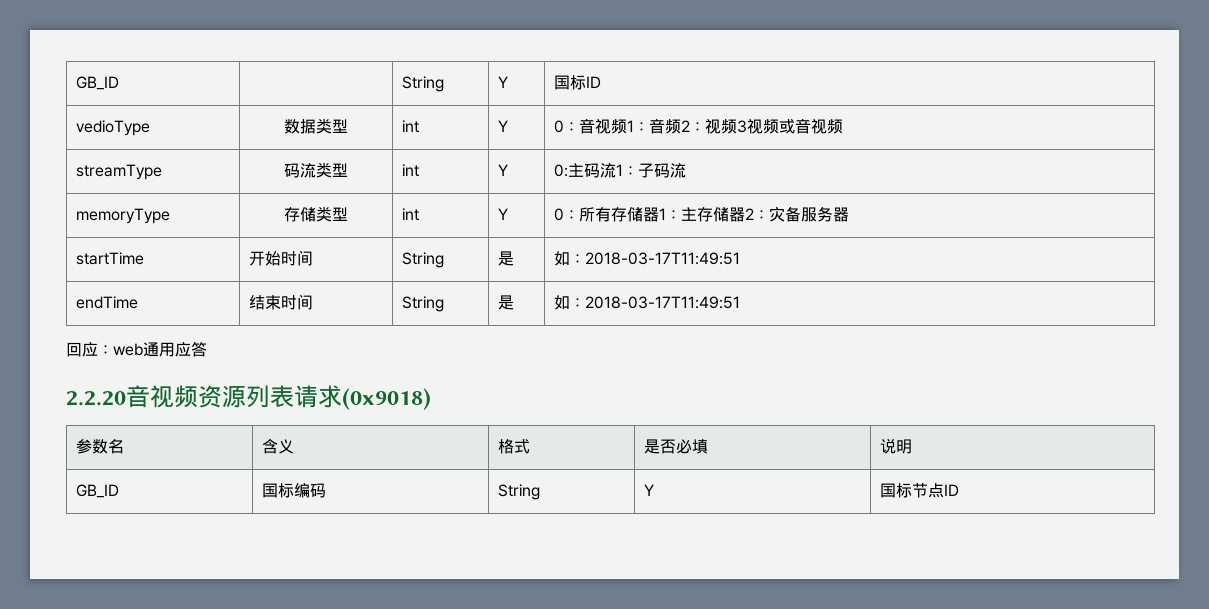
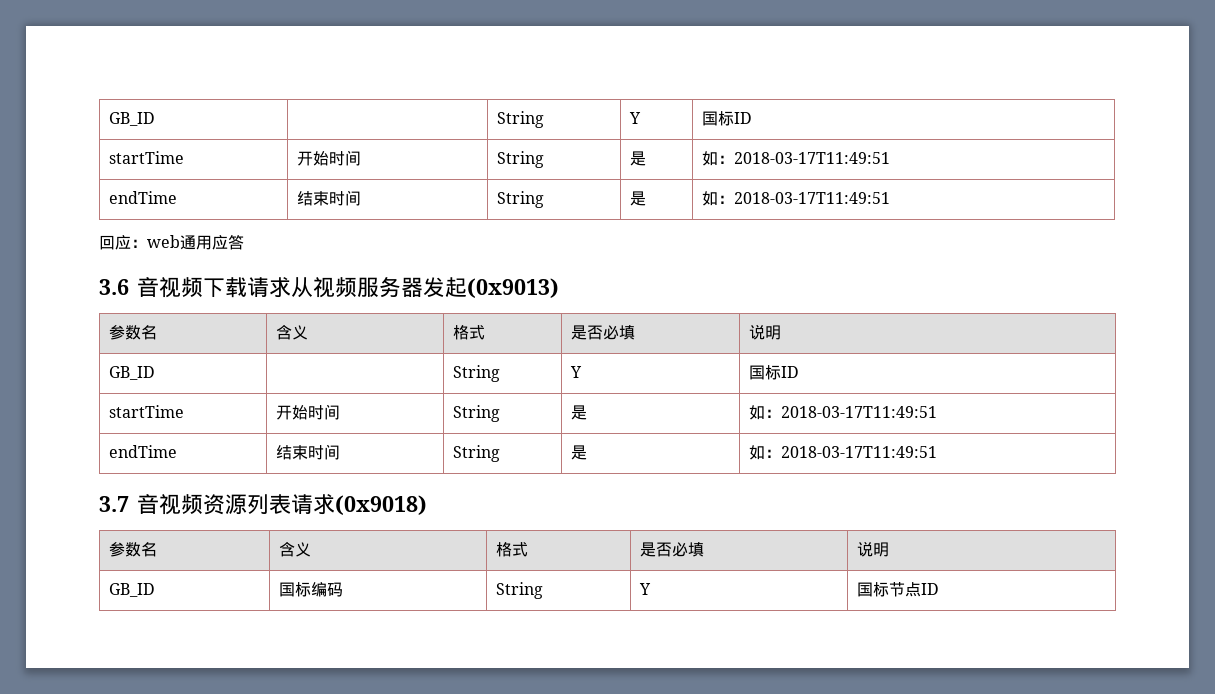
[76,76,120,90] [402,76,445,92] [498,76,509,88] [554,75,602,90] [76,120,151,136] [284,118,348,134] [402,120,420,133] [498,120,509,132] [554,118,844,134] [76,164,163,180] [284,162,348,178] [402,164,420,177] [498,164,509,176] [554,163,687,178] [76,208,171,224] [284,206,348,222] [402,208,420,221] [498,208,509,220] [554,206,850,222] GB_ID | | String | Y | 国标ID // vedioType | 数据类型 | int | Y | 0：音视频1：音频2：视频3视频或音视频 // streamType | 码流类型 | int | Y | 0:主码流1：子码流 // memoryType | 存储类型 | int | Y | 0：所有存储器1：主存储器2：灾备服务器 -> [108,112,155,126] [496,111,544,128] [628,112,641,124] [701,111,752,126] GB_ID | | String | Y | 国标ID
[66,391,126,406] 2.2.20 -> [99,277,559,298] [108,325,157,340] [275,325,308,340] [452,325,485,340] [570,325,635,340] [748,324,781,340] [108,366,155,380] [452,365,500,382] [569,366,582,378] [748,365,799,380] [108,405,184,418] [275,404,340,420] [452,405,500,422] [570,405,587,420] [748,405,937,420] [108,445,177,458] [275,444,340,460] [452,445,500,462] [570,445,587,460] [748,445,937,460] [99,496,129,512] 3.6音视频下载请求从视频服务器发起(0x9013) // 参数名 | 含义 | 格式 | 是否必填 | 说明 // GB_ID | | String | Y | 国标ID // startTime | 开始时间 | String | 是 | 如：2018-03-17T11:49:51 // endTime | 结束时间 | String | 是 | 如：2018-03-17T11:49:51 // 3.7

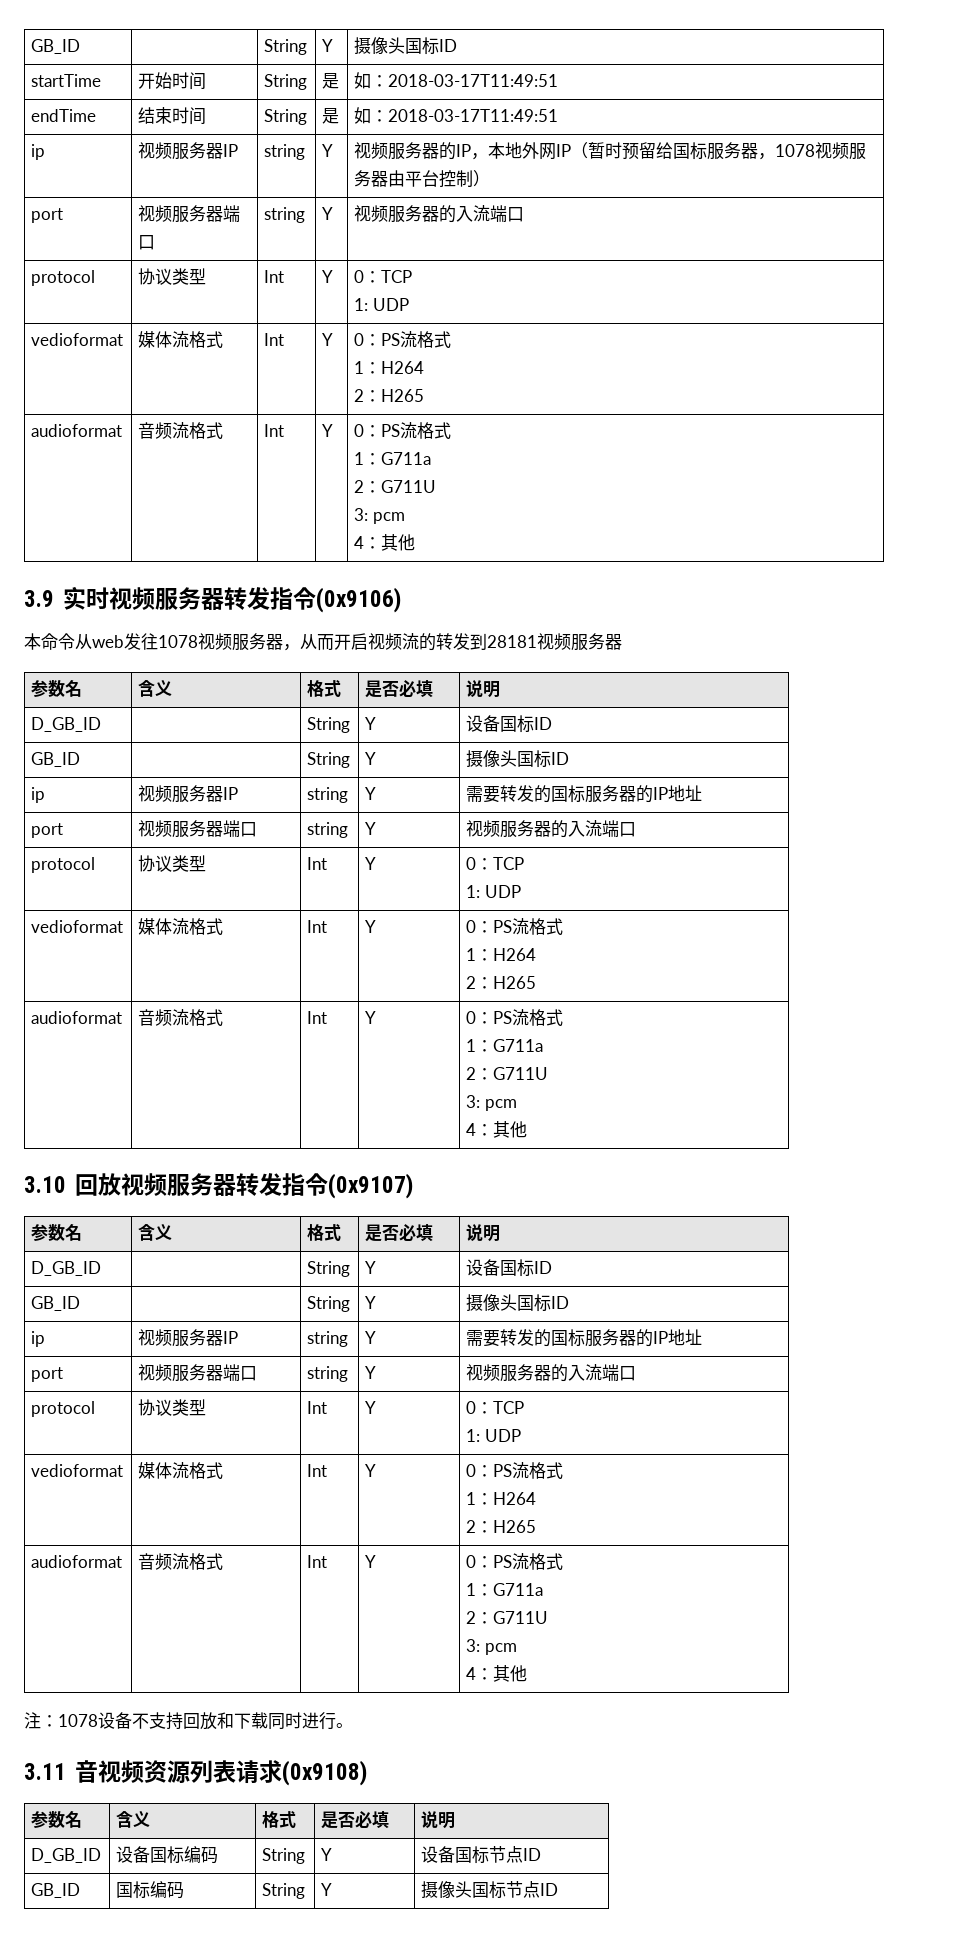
[108,112,155,126] [496,111,544,128] [628,112,641,124] GB_ID | | String | Y | -> [31,39,81,54] [264,39,308,55] [322,39,334,52] [354,37,406,54] GB_ID | | String | Y | 摄像头
[99,234,244,250] [99,277,559,298] [108,325,157,340] [275,325,308,340] [452,325,485,340] [570,325,635,340] [748,324,781,340] [108,366,155,380] [452,365,500,382] [569,366,582,378] [748,365,799,380] [108,405,184,418] [275,404,340,420] [452,405,500,422] [570,405,587,420] [748,405,937,420] [108,445,177,458] [275,444,340,460] [452,445,500,462] [570,445,587,460] [748,445,937,460] [99,494,427,515] [108,542,157,557] [278,542,311,557] [495,542,528,557] [639,542,704,557] [856,541,889,557] // 回应：web通用应答 // 3.6音视频下载请求从视频服务器发起(0x9013) // 参数名 | 含义 | 格式 | 是否必填 | 说明 // GB_ID | | String | Y | 国标ID // startTime | 开始时间 | String | 是 | 如：2018-03-17T11:49:51 // endTime | 结束时间 | String | 是 | 如：2018-03-17T11:49:51 // 3.7音视频资源列表请求(0x9018) // 参数名 | 含义 | 格式 | 是否必填 | 说明 -> [31,144,46,160] [138,142,239,160] [264,144,306,160] [322,144,334,157] [354,142,867,160] [354,170,491,188] [31,208,64,223] [138,205,241,223] [138,235,156,250] [264,207,306,223] [322,207,334,220] [354,205,525,223] [31,270,96,286] [138,268,207,285] [264,270,285,283] [322,270,334,283] [354,270,413,283] [354,298,409,311] [31,333,124,346] [138,331,224,348] [264,333,285,346] [322,333,334,346] [354,331,452,348] [354,361,425,374] [354,389,425,402] [31,424,123,437] [138,422,224,439] [264,424,285,437] [322,424,334,437] [354,422,452,439] [354,452,432,465] [354,480,437,493] [354,508,405,524] [354,534,416,551] [24,586,401,613] [24,633,622,651] [31,680,83,697] [138,680,173,697] [307,680,342,697] [365,680,434,698] [466,680,501,698] [31,717,102,732] [307,717,351,733] [365,717,377,730] [466,715,553,733] [31,752,81,767] [307,752,351,768] [365,752,377,765] [466,750,570,768] [31,787,46,803] [138,785,239,803] [307,787,349,803] [365,787,377,800] [466,785,703,803] [31,823,64,838] [138,820,258,838] [307,822,349,838] [365,822,377,835] [466,820,637,838] [31,857,96,873] [138,855,207,872] [307,857,328,870] [365,857,377,870] [466,857,525,870] [466,885,521,898] [31,920,124,933] [138,918,224,935] [307,920,328,933] [365,920,377,933] [466,918,564,935] [466,948,537,961] [466,976,537,989] [31,1011,123,1024] [138,1009,224,1026] [307,1011,328,1024] [365,1011,377,1024] [466,1009,564,1026] [466,1039,544,1052] [466,1067,549,1080] [466,1095,517,1111] [466,1121,528,1138] [24,1173,413,1199] [31,1224,83,1241] [138,1224,173,1241] [307,1224,342,1241] [365,1224,434,1242] [466,1224,501,1242] [31,1261,102,1276] [307,1261,351,1277] [365,1261,377,1274] [466,1259,553,1277] [31,1296,81,1311] [307,1296,351,1312] [365,1296,377,1309] [466,1294,570,1312] [31,1331,46,1347] [138,1329,239,1347] [307,1331,349,1347] [365,1331,377,1344] [466,1329,703,1347] [31,1367,64,1382] [138,1364,258,1382] [307,1366,349,1382] [365,1366,377,1379] [466,1364,637,1382] [31,1401,96,1417] [138,1399,207,1416] [307,1401,328,1414] [365,1401,377,1414] [466,1401,525,1414] [466,1429,521,1442] [31,1464,124,1477] [138,1462,224,1479] [307,1464,328,1477] [365,1464,377,1477] [466,1462,564,1479] [466,1492,537,1505] [466,1520,537,1533] [31,1555,123,1568] [138,1553,224,1570] [307,1555,328,1568] [365,1555,377,1568] [466,1553,564,1570] [466,1583,544,1596] [466,1611,549,1624] [466,1639,517,1655] [466,1665,528,1682] [24,1712,353,1730] [24,1760,367,1786] [31,1811,83,1828] [116,1811,151,1828] [262,1811,297,1828] [321,1811,390,1829] [421,1811,456,1829] [31,1848,102,1863] [116,1846,219,1864] [262,1848,306,1864] [321,1848,333,1861] [421,1846,542,1864] // ip | 视频服务器IP | string | Y | 视频服务器的IP，本地外网IP（暂时预留给国标服务器，1078视频服务器由平台控制） // port | 视频服务器端口 | string | Y | 视频服务器的入流端口 // protocol | 协议类型 | Int | Y | 0：TCP // 1: UDP // vedioformat | 媒体流格式 | Int | Y | 0：PS流格式 // 1：H264 // 2：H265 // audioformat | 音频流格式 | Int | Y | 0：PS流格式 // 1：G711a // 2：G711U // 3: pcm // 4：其他 // 3.9实时视频服务器转发指令(0x9106) // 本命令从web发往1078视频服务器，从而开启视频流的转发到28181视频服务器 // 参数名 | 含义 | 格式 | 是否必填 | 说明 // D_GB_ID | | String | Y | 设备国标ID // GB_ID | | String | Y | 摄像头国标ID // ip | 视频服务器IP | string | Y | 需要转发的国标服务器的IP地址 // port | 视频服务器端口 | string | Y | 视频服务器的入流端口 // protocol | 协议类型 | Int | Y | 0：TCP // 1: UDP // vedioformat | 媒体流格式 | Int | Y | 0：PS流格式 // 1：H264 // 2：H265 // audioformat | 音频流格式 | Int | Y | 0：PS流格式 // 1：G711a // 2：G711U // 3: pcm // 4：其他 // 3.10回放视频服务器转发指令(0x9107) // 参数名 | 含义 | 格式 | 是否必填 | 说明 // D_GB_ID | | String | Y | 设备国标ID // GB_ID | | String | Y | 摄像头国标ID // ip | 视频服务器IP | string | Y | 需要转发的国标服务器的IP地址 // port | 视频服务器端口 | string | Y | 视频服务器的入流端口 // protocol | 协议类型 | Int | Y | 0：TCP // 1: UDP // vedioformat | 媒体流格式 | Int | Y | 0：PS流格式 // 1：H264 // 2：H265 // audioformat | 音频流格式 | Int | Y | 0：PS流格式 // 1：G711a // 2：G711U // 3: pcm // 4：其他 // 注：1078设备不支持回放和下载同时进行。 // 3.11音视频资源列表请求(0x9108) // 参数名 | 含义 | 格式 | 是否必填 | 说明 // D_GB_ID | 设备国标编码 | String | Y | 设备国标节点ID
(651, 589) none -> [421,1881,473,1898] 摄像头

